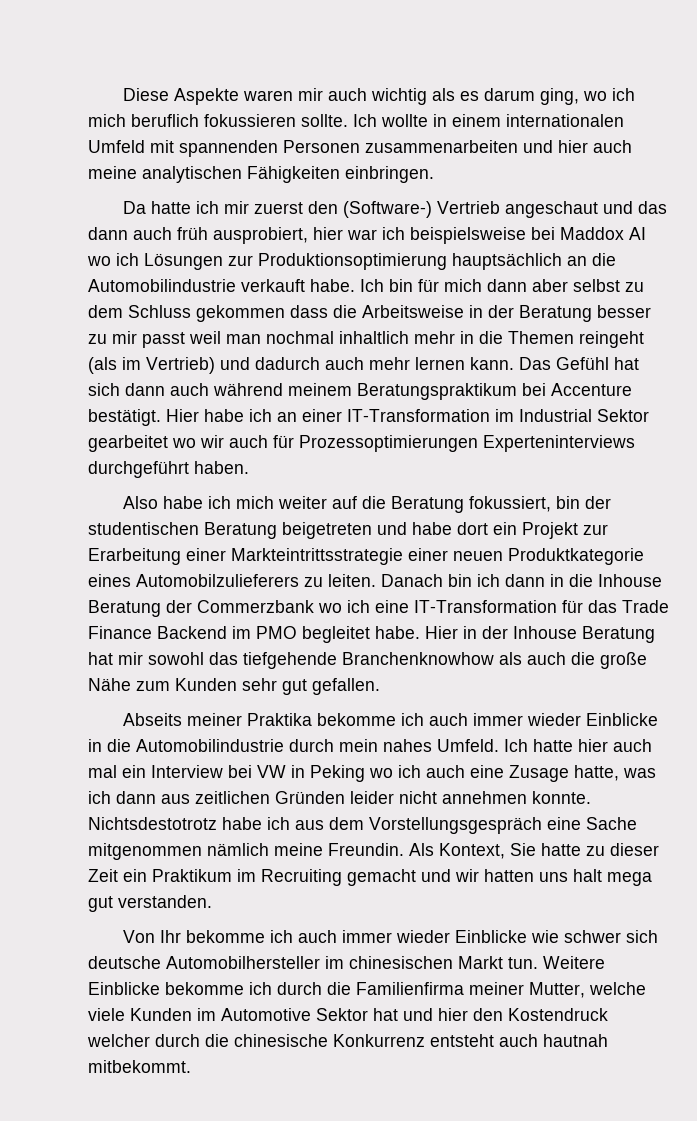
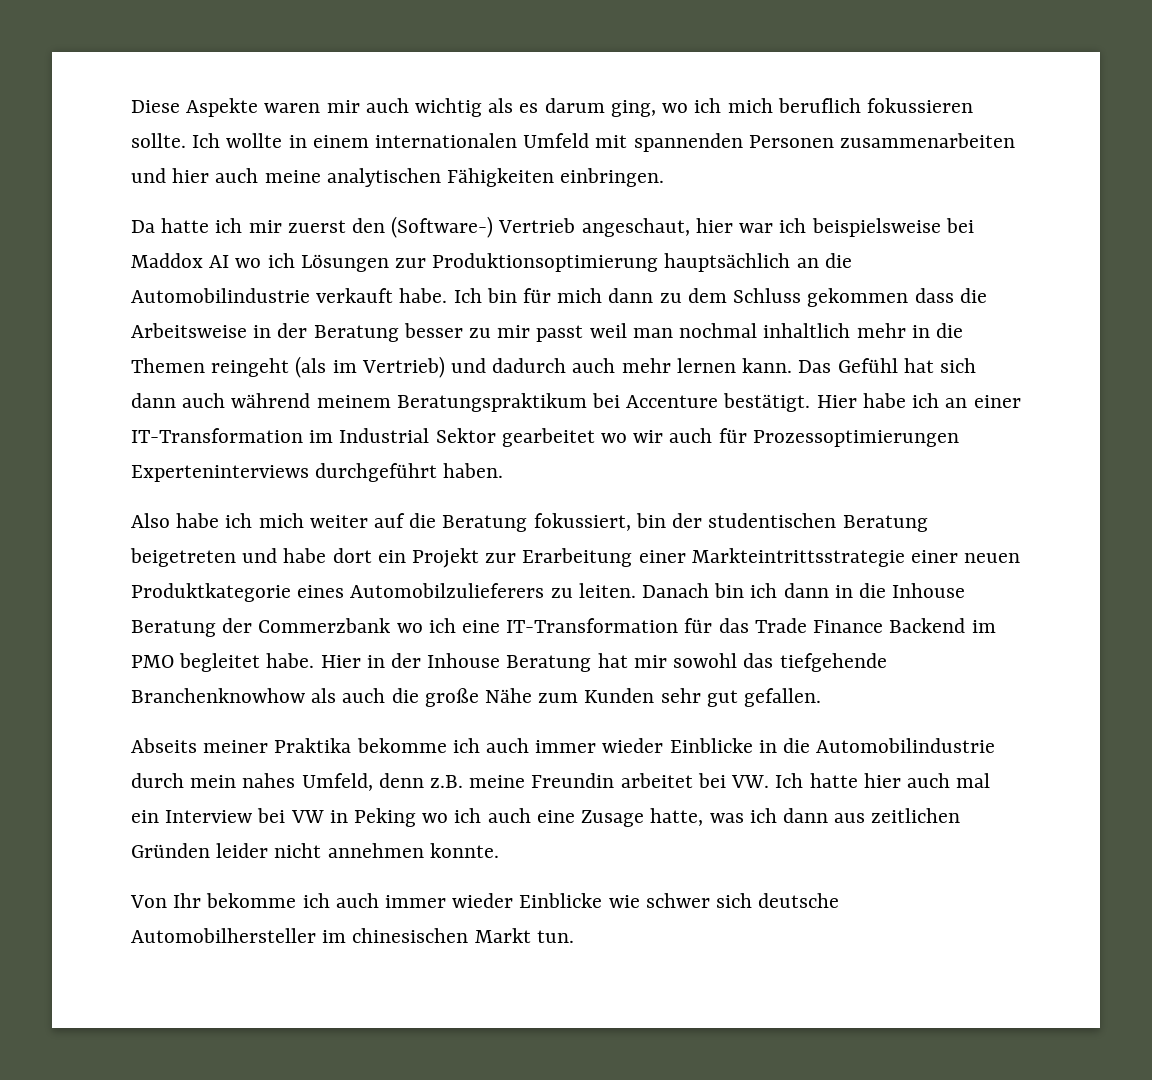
[505,201,668,218] [88,227,308,244] angeschaut und das dann auch früh ausprobiert, -> [581,218,690,237] angeschaut,
[532,279,620,292] aber selbst -> (654, 295) none
[437,739,499,752] Umfeld. -> [301,773,770,791] Umfeld, denn z.B. meine Freundin arbeitet bei VW.
[88,817,637,834] [88,843,659,860] [88,869,652,886] [88,895,212,912] Nichtsdestotrotz habe ich aus dem Vorstellungsgespräch eine Sache mitgenommen nämlich meine Freundin. Als Kontext, Sie hatte zu dieser Zeit ein Praktikum im Recruiting gemacht und wir hatten uns halt mega gut verstanden. -> (499, 850) none
[543,956,605,969] [88,982,646,998] [88,1008,608,1021] [87,1034,608,1047] [88,1060,191,1073] Weitere Einblicke bekomme ich durch die Familienfirma meiner Mutter, welche viele Kunden im Automotive Sektor hat und hier den Kostendruck welcher durch die chinesische Konkurrenz entsteht auch hautnah mitbekommt. -> (574, 936) none

